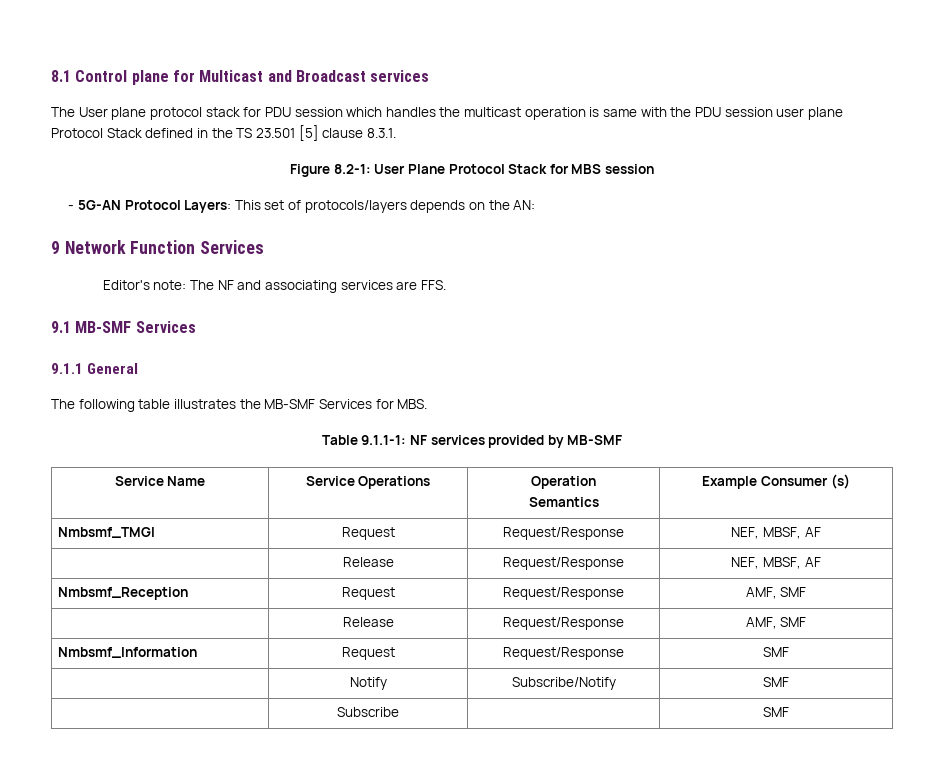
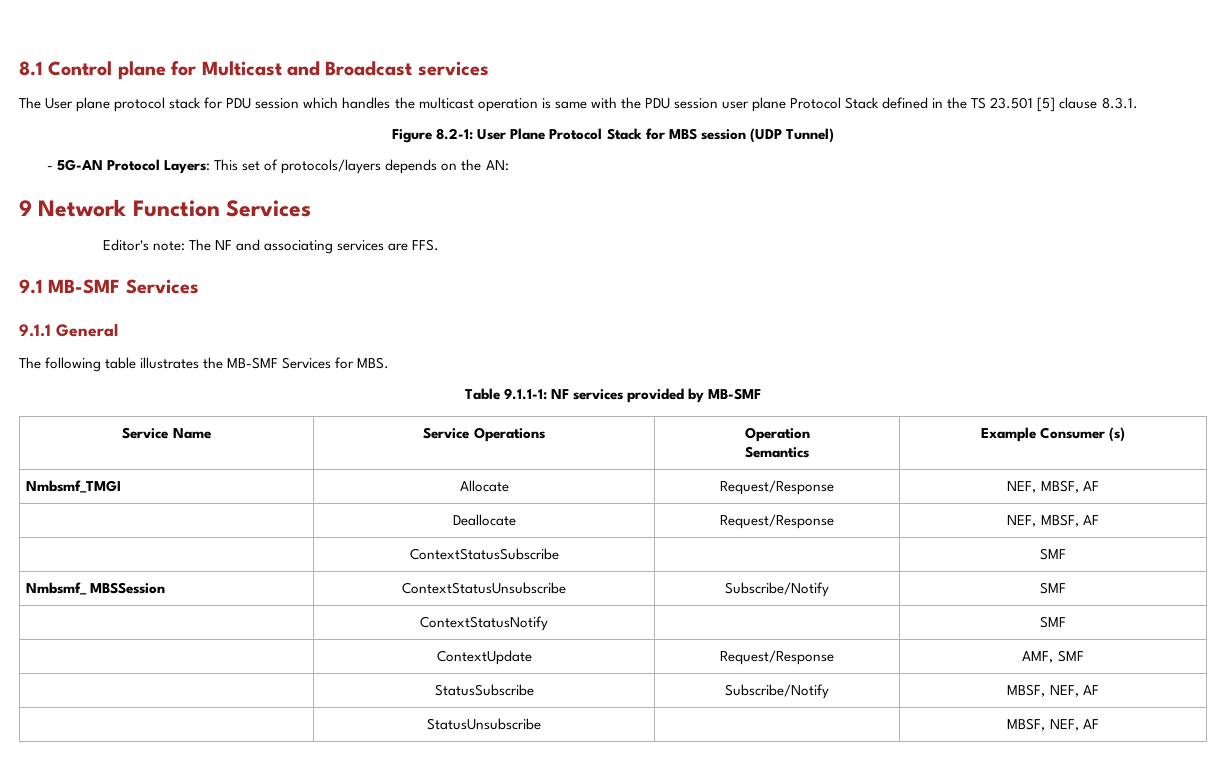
(655, 169) none -> [749,128,834,143] (UDP Tunnel)
[341,527,395,540] [503,527,624,540] [731,527,821,539] [342,557,394,567] [503,557,624,570] [731,557,821,569] [57,587,188,600] [341,587,395,600] [503,587,624,600] [745,587,807,599] [342,617,394,627] [503,617,624,630] [745,617,807,629] [57,647,197,658] [341,647,395,660] [503,647,624,660] [763,647,789,657] [349,677,387,690] [511,677,616,690] [763,677,789,687] [337,707,399,717] [763,707,789,717] Request | Request/Response | NEF, MBSF, AF // | Release | Request/Response | NEF, MBSF, AF // Nmbsmf_Reception | Request | Request/Response | AMF, SMF // | Release | Request/Response | AMF, SMF // Nmbsmf_Information | Request | Request/Response | SMF // | Notify | Subscribe/Notify | SMF // | Subscribe | | SMF -> [459,480,509,492] [720,480,834,495] [1007,480,1099,493] [452,514,516,526] [720,514,834,529] [1007,514,1099,527] [409,548,559,560] [1040,548,1066,560] [26,582,166,595] [402,582,566,594] [725,582,829,597] [1040,582,1066,594] [420,616,548,631] [1040,616,1066,628] [436,650,532,665] [720,650,834,665] [1022,650,1084,663] [434,684,534,696] [725,684,829,699] [1007,684,1099,697] [427,718,541,730] [1007,718,1099,731] Allocate | Request/Response | NEF, MBSF, AF // | Deallocate | Request/Response | NEF, MBSF, AF // | ContextStatusSubscribe | | SMF // Nmbsmf_ MBSSession | ContextStatusUnsubscribe | Subscribe/Notify | SMF // | ContextStatusNotify | | SMF // | ContextUpdate | Request/Response | AMF, SMF // | StatusSubscribe | Subscribe/Notify | MBSF, NEF, AF // | StatusUnsubscribe | | MBSF, NEF, AF

